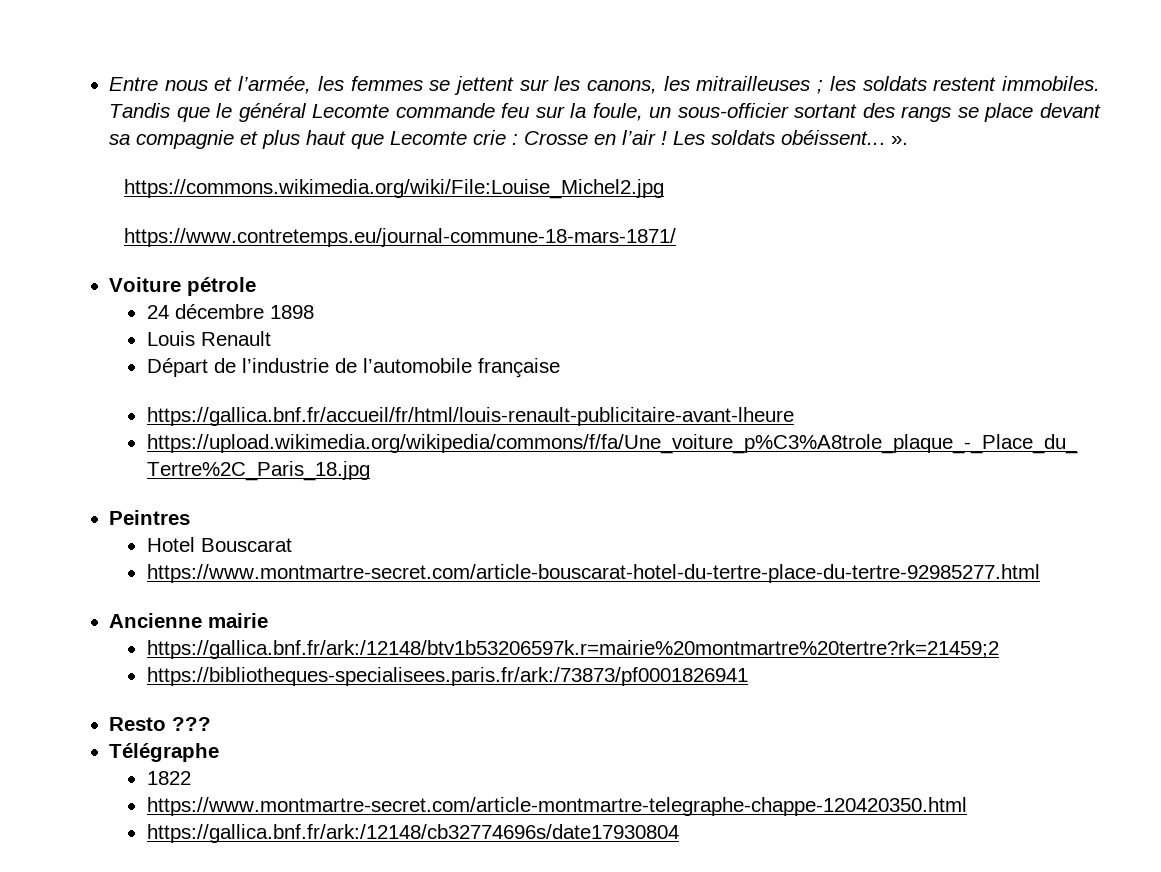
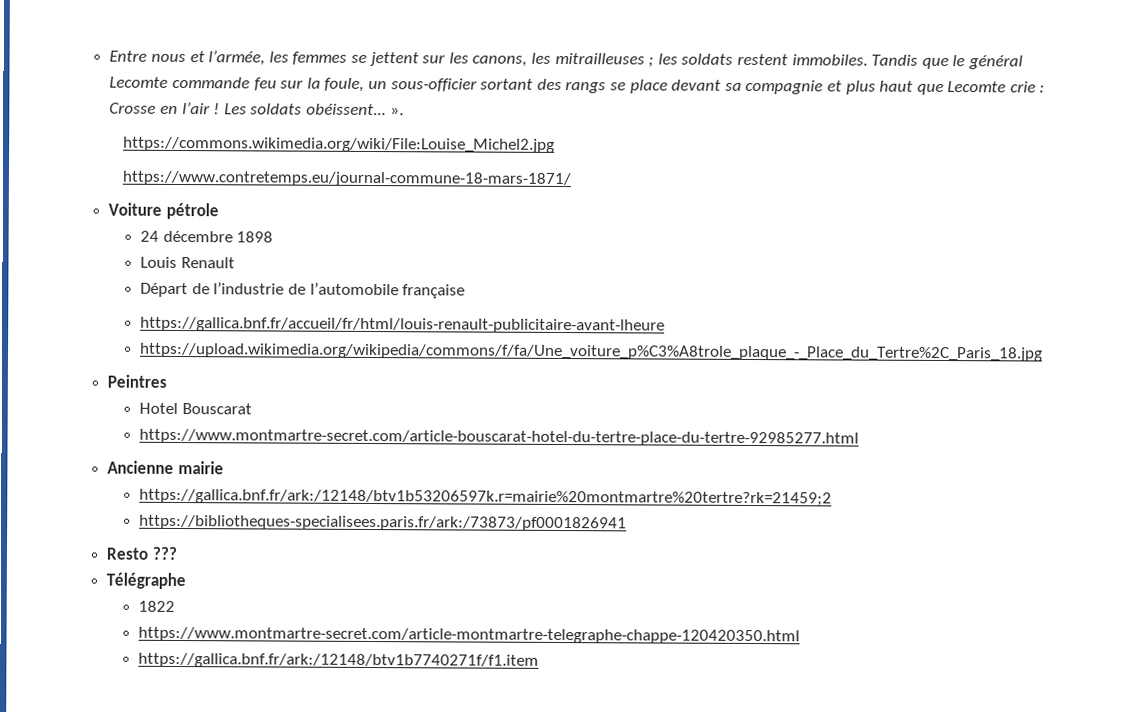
[146,824,679,843] https://gallica.bnf.fr/ark:/12148/cb32774696s/date17930804 -> [138,652,540,669] https://gallica.bnf.fr/ark:/12148/btv1b7740271f/f1.item

